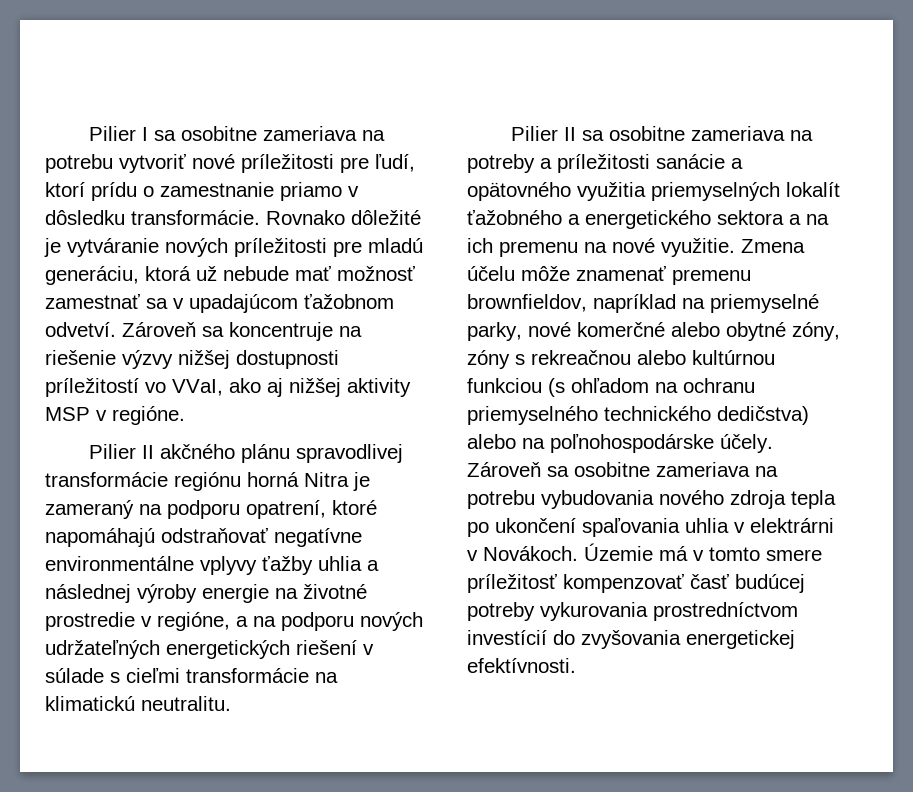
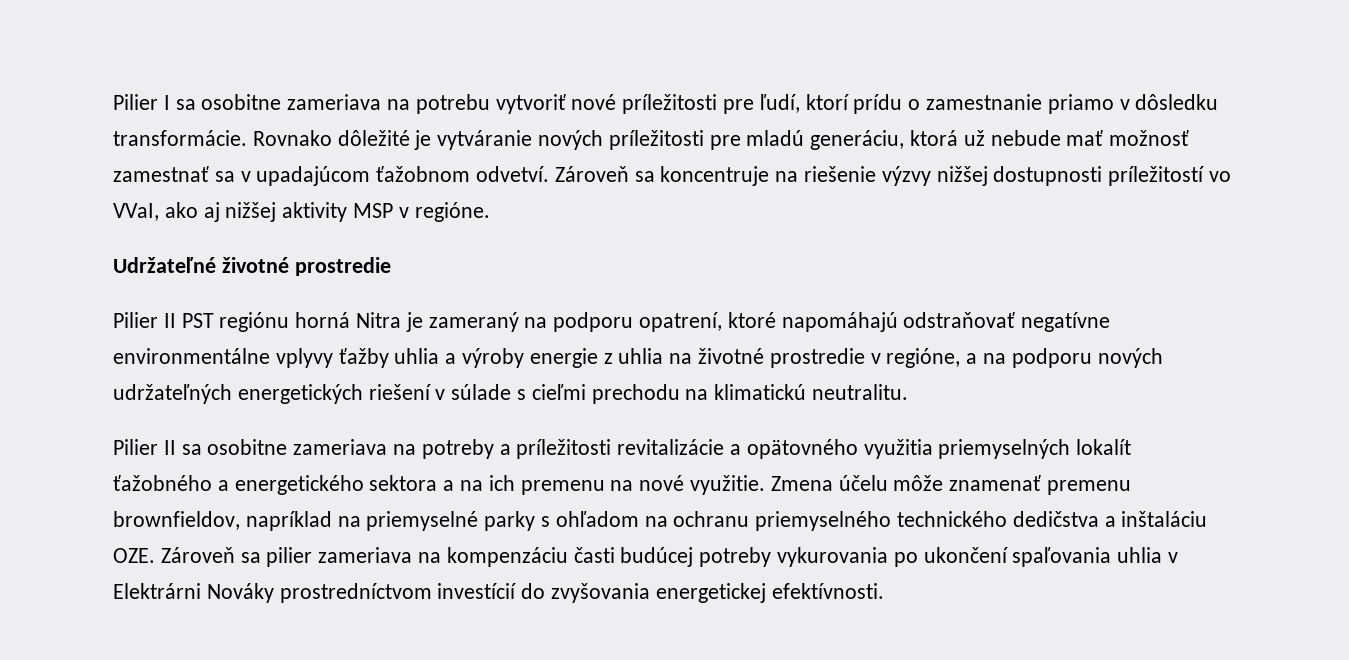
[88,444,403,463] [45,472,168,487] // Pilier II akčného plánu spravodlivej transformácie -> [113,257,391,276] [113,312,214,328] // Udržateľné životné prostredie // Pilier II PST
[45,584,131,603] následnej -> (457, 358) none
(269, 593) none -> [603,348,664,364] z uhlia
[186,668,309,683] transformácie -> [591,384,680,404] prechodu
[656,154,725,169] sanácie -> [617,439,725,455] revitalizácie
[467,322,840,341] [467,350,775,369] [467,378,565,397] parky, nové komerčné alebo obytné zóny, zóny s rekreačnou alebo kultúrnou funkciou (s -> [484,511,551,531] parky s
[717,406,809,425] [467,434,773,453] [467,462,778,477] [467,490,836,509] dedičstva) alebo na poľnohospodárske účely. Zároveň sa osobitne zameriava na potrebu vybudovania nového zdroja tepla -> [1012,511,1208,527] [113,547,889,567] dedičstva a inštaláciu OZE. Zároveň sa pilier zameriava na kompenzáciu časti budúcej potreby vykurovania
[750,518,834,533] [467,543,822,561] [467,574,805,593] [467,602,648,621] elektrárni v Novákoch. Územie má v tomto smere príležitosť kompenzovať časť budúcej potreby vykurovania -> [113,583,274,603] Elektrárni Nováky

